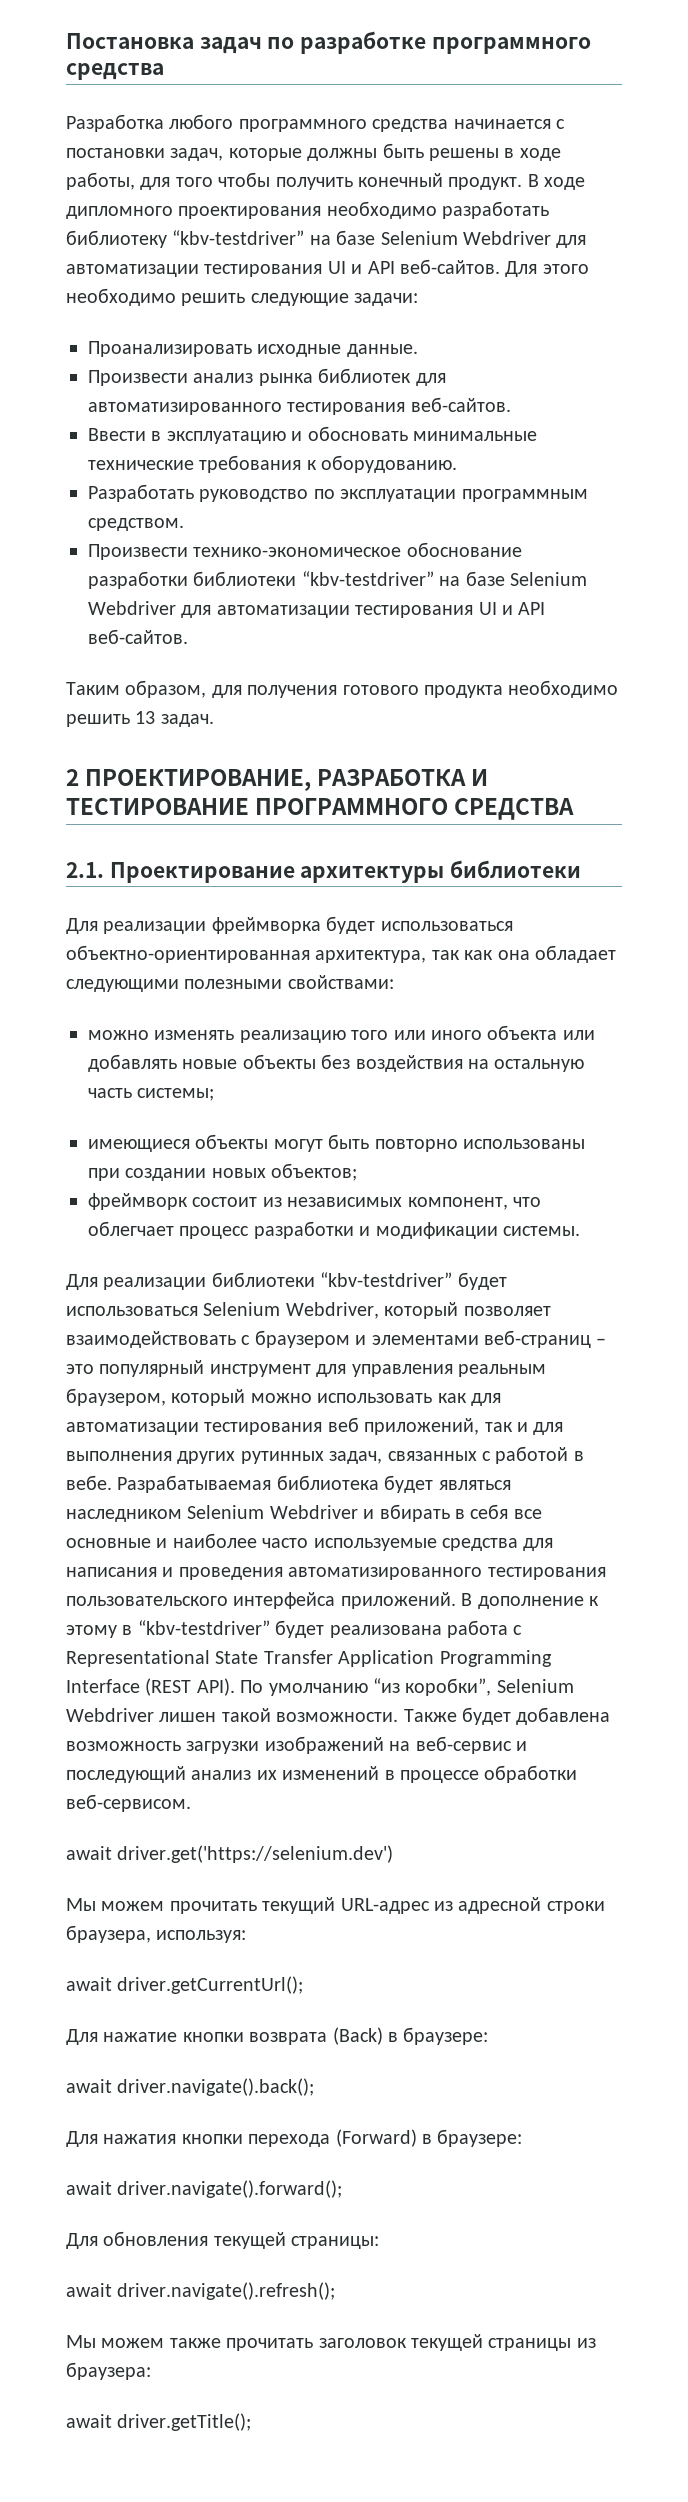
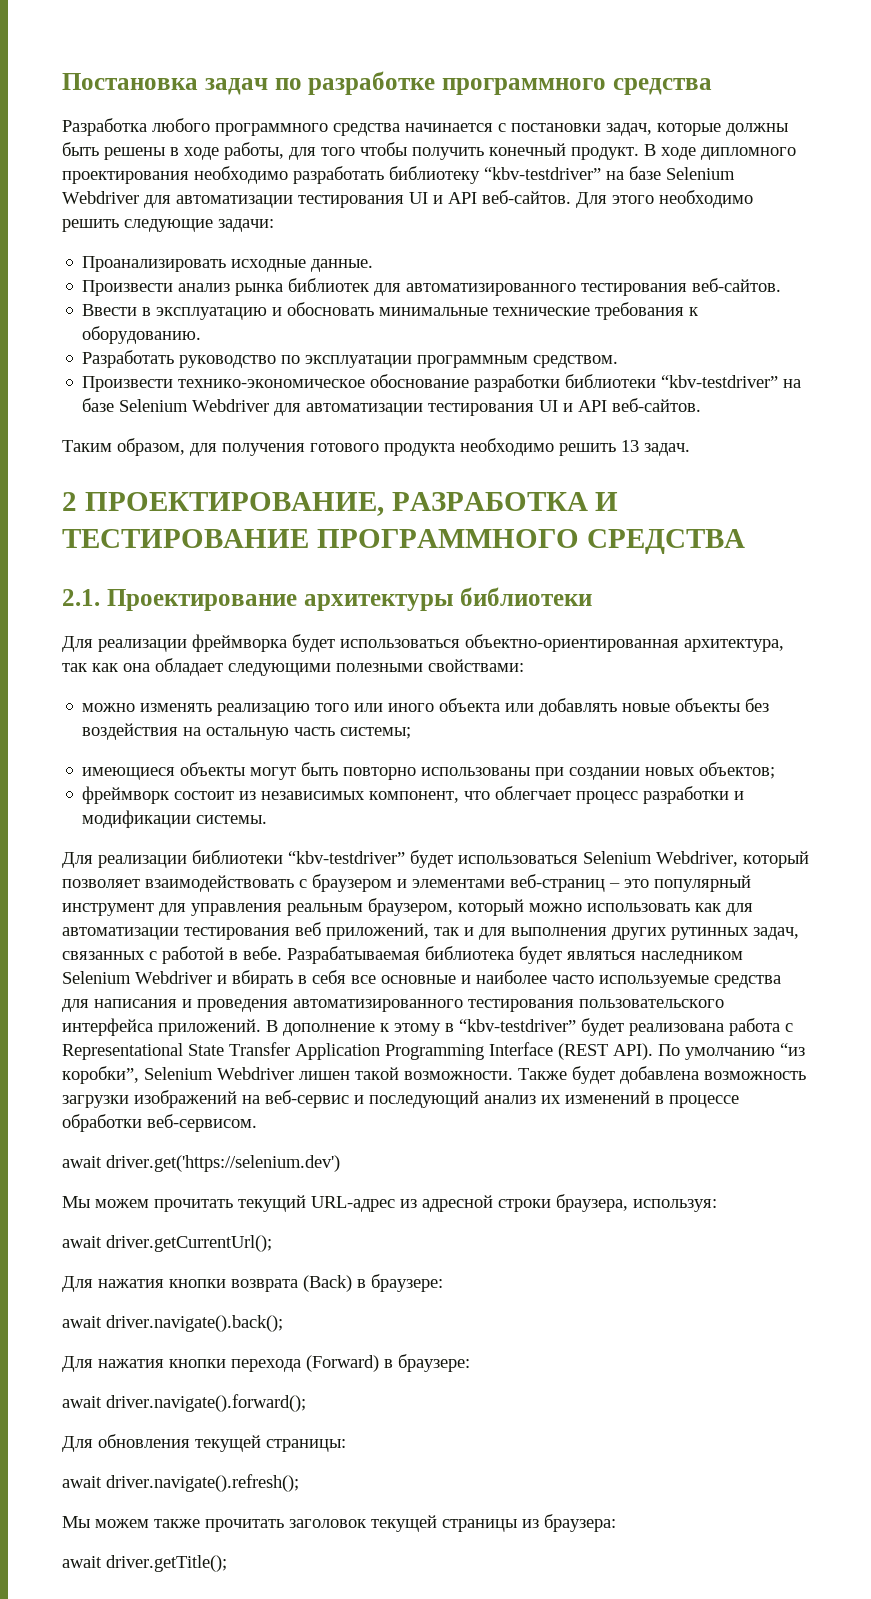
[103,2032,178,2042] нажатие -> [98,1279,164,1288] нажатия

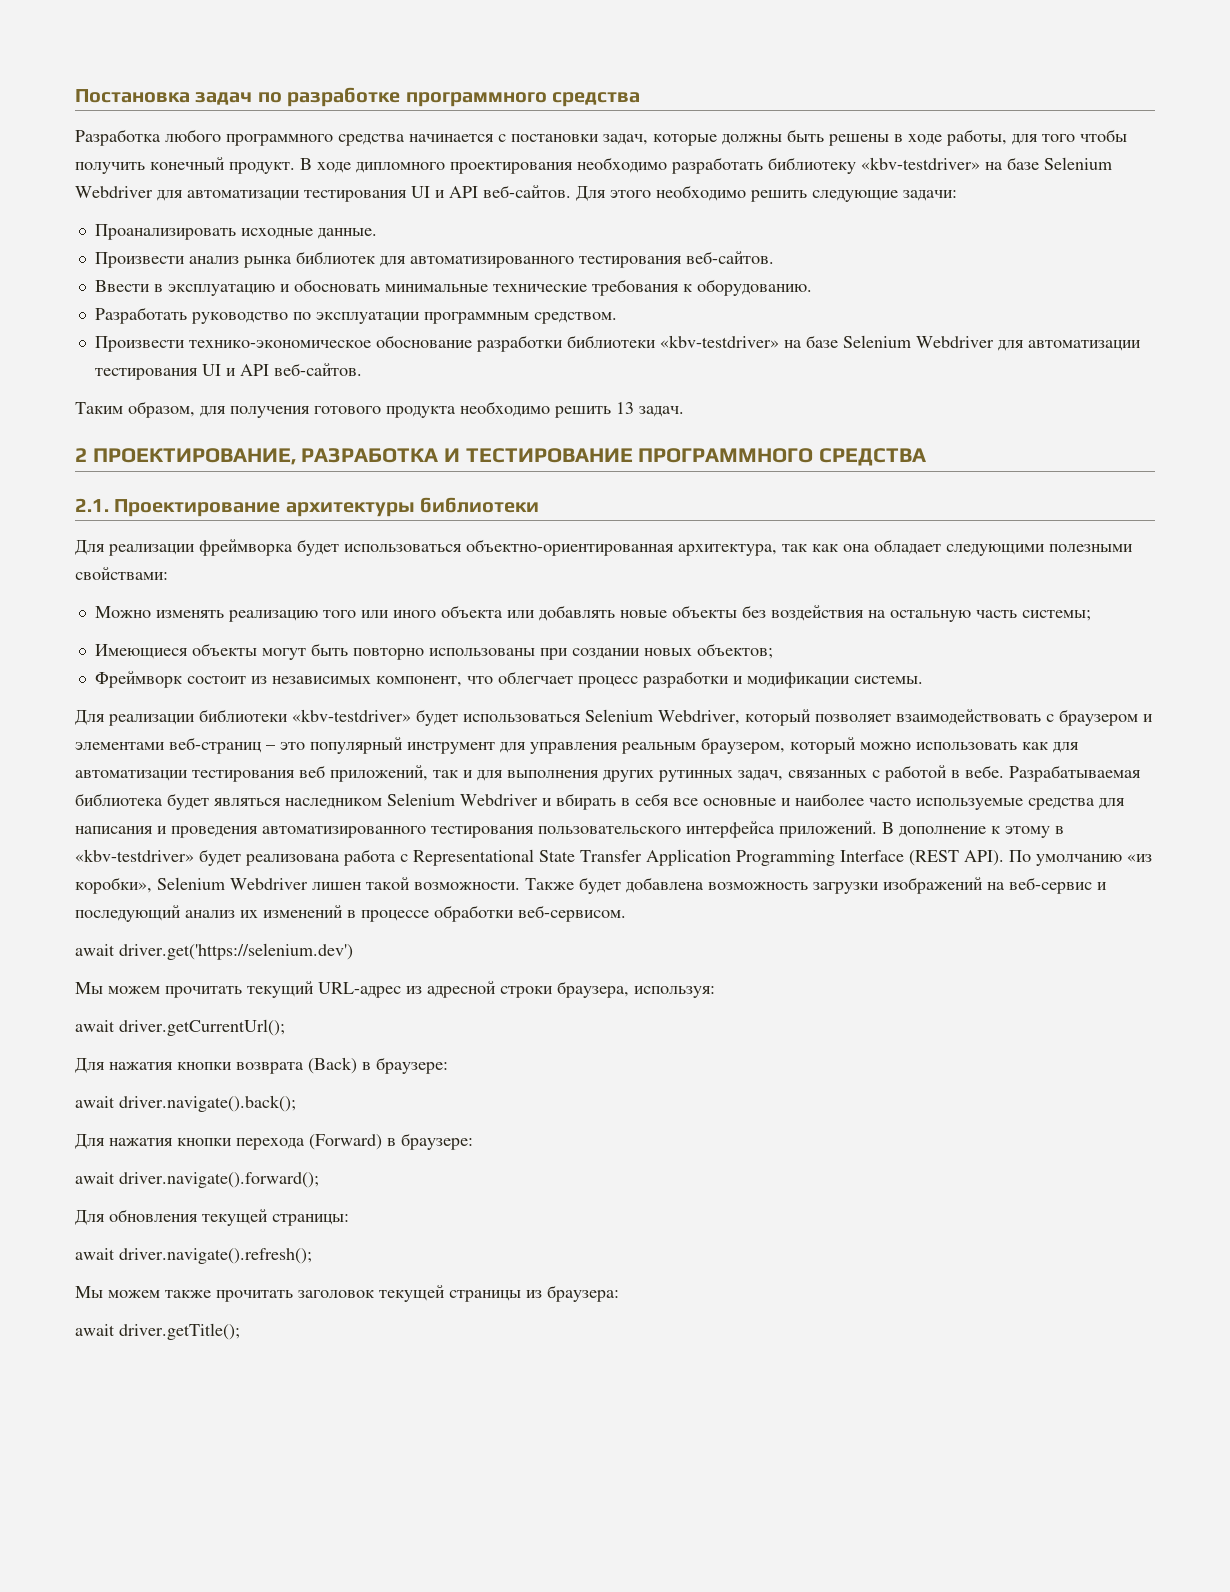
[484,167,601,180] “kbv-testdriver” -> [861,157,980,170] «kbv-testdriver»
[661,375,779,388] “kbv-testdriver” -> [659,335,779,348] «kbv-testdriver»
[82,703,136,712] можно -> [94,606,151,618] Можно
[82,767,176,780] имеющиеся -> [94,644,188,659] Имеющиеся
[82,786,170,804] фреймворк -> [94,671,182,688] Фреймворк
[288,851,405,864] “kbv-testdriver” -> [292,709,411,722] «kbv-testdriver»
[459,1019,576,1032] “kbv-testdriver” -> [75,849,194,862] «kbv-testdriver»
[780,1043,805,1056] [62,1066,139,1084] “из коробки”, -> [1127,854,1152,862] [75,877,152,894] «из коробки»,

